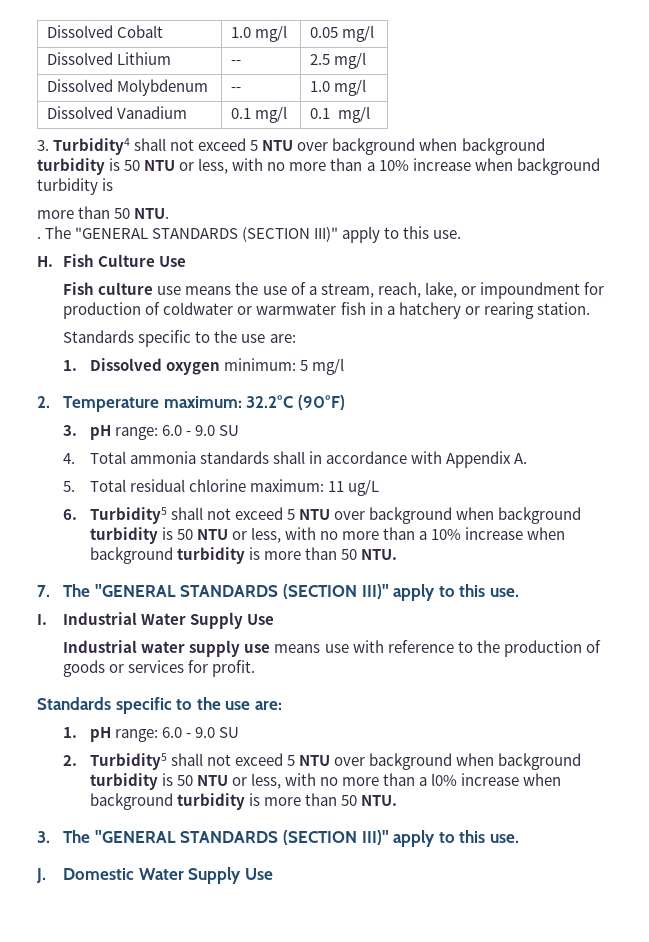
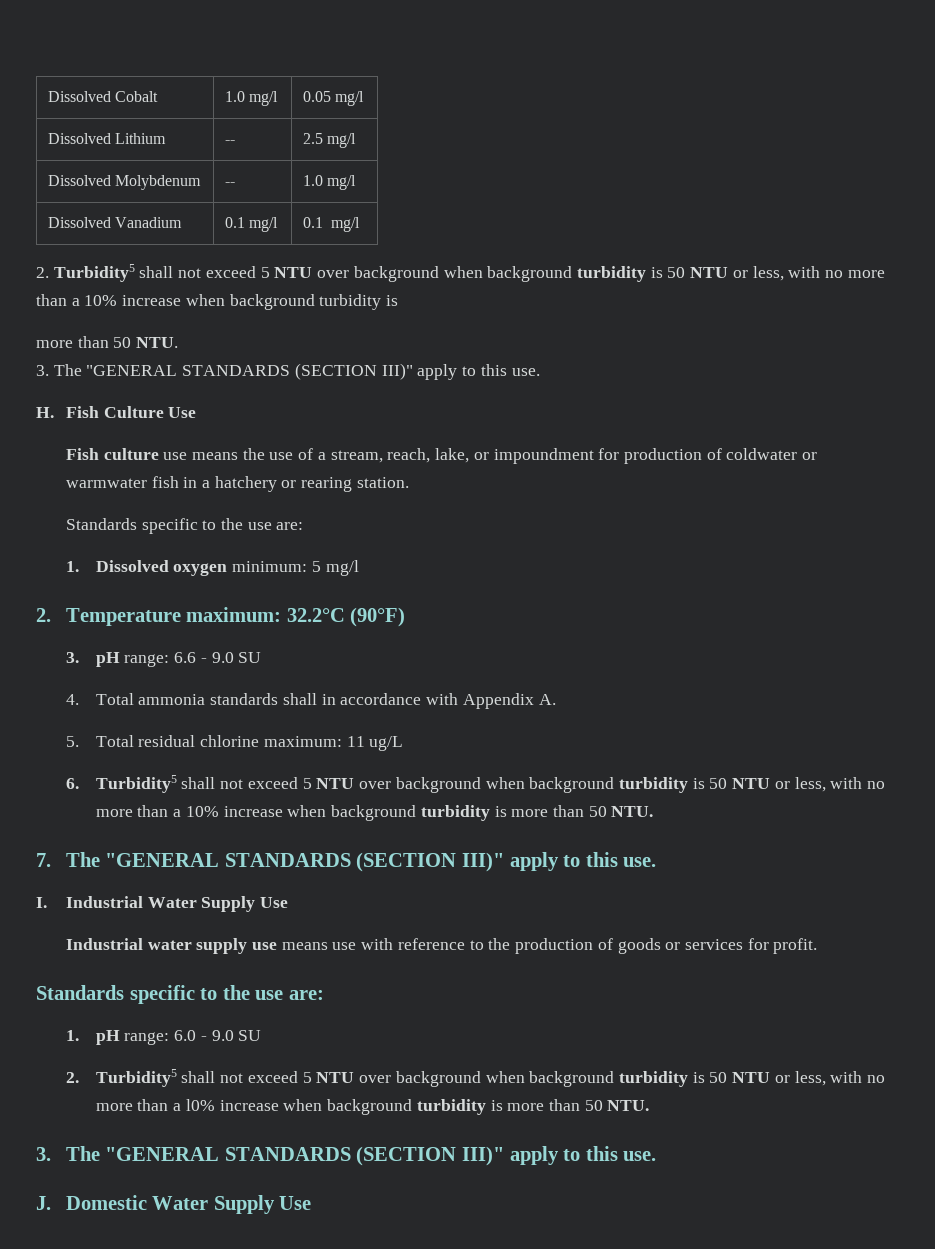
[37,138,131,155] 3. Turbidity4 -> [36,264,135,282] 2. Turbidity5
[37,236,41,239] . -> [36,365,49,376] 3.
[161,425,182,436] 6.0 -> [174,652,197,663] 6.6

